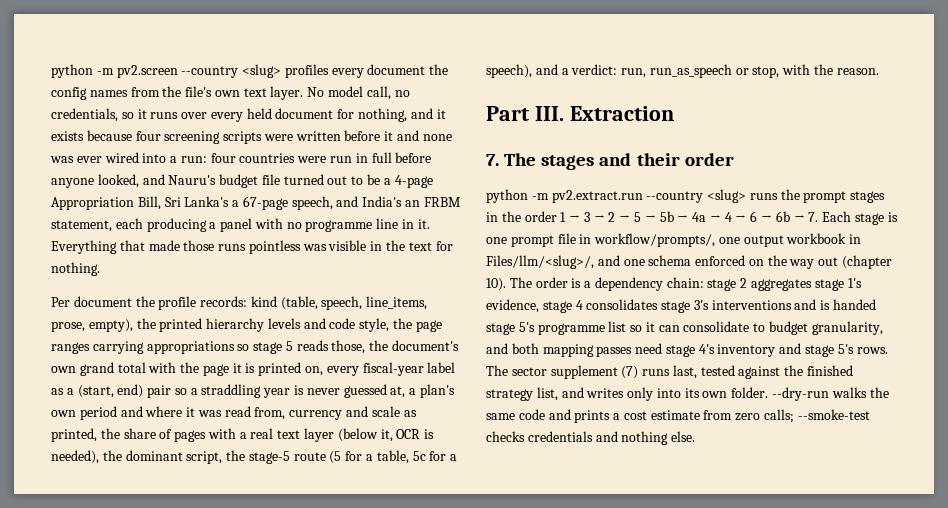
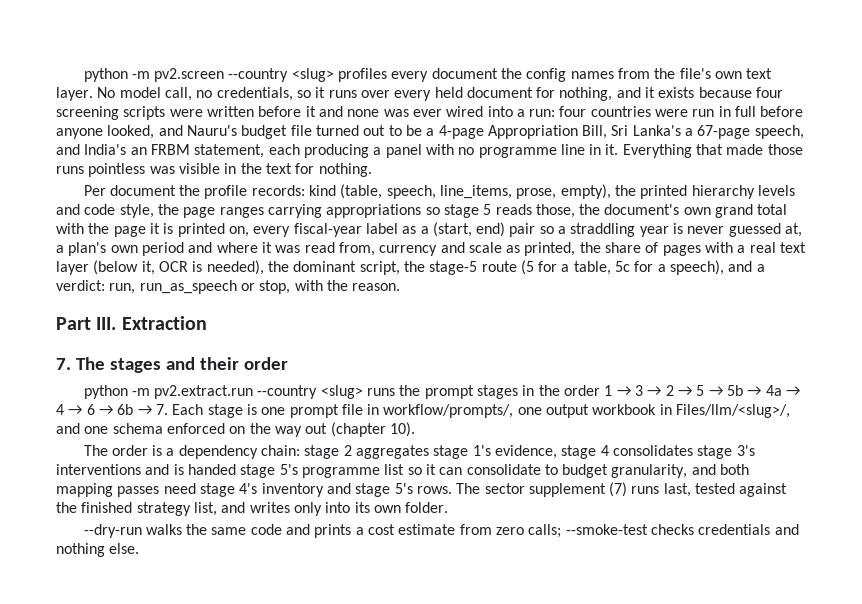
(506, 284) none -> (415, 429) //
(769, 392) none -> (449, 507) //

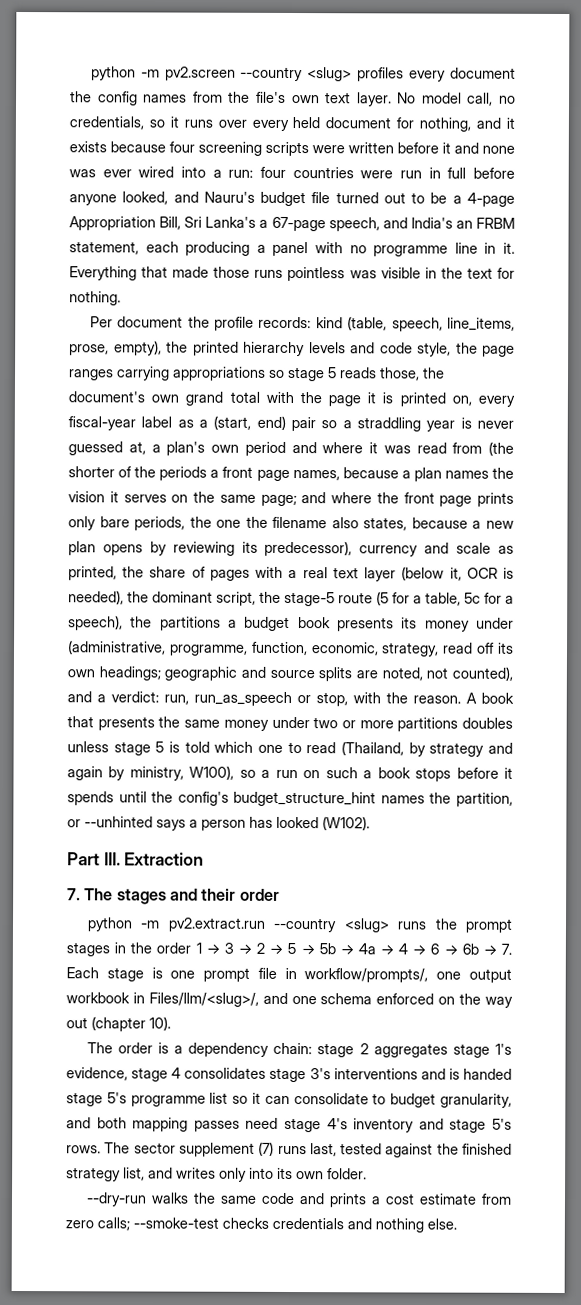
[338,242,375,256] from, -> [452,441,514,456] [68,466,514,482] [68,491,514,507] [68,516,515,531] [68,540,353,557] from (the shorter of the periods a front page names, because a plan names the vision it serves on the same page; and where the front page prints only bare periods, the one the filename also states, because a new plan opens by reviewing its predecessor),
(725, 267) none -> [130,616,514,632] [67,640,514,657] [67,666,514,682] the partitions a budget book presents its money under (administrative, programme, function, economic, strategy, read off its own headings; geographic and source splits are noted, not counted),
(401, 287) none -> [466,692,514,704] [67,716,513,732] [67,741,514,757] [67,765,513,782] [67,791,513,807] [67,816,370,831] A book that presents the same money under two or more partitions doubles unless stage 5 is told which one to read (Thailand, by strategy and again by ministry, W100), so a run on such a book stops before it spends until the config's budget_structure_hint names the partition, or --unhinted says a person has looked (W102).

